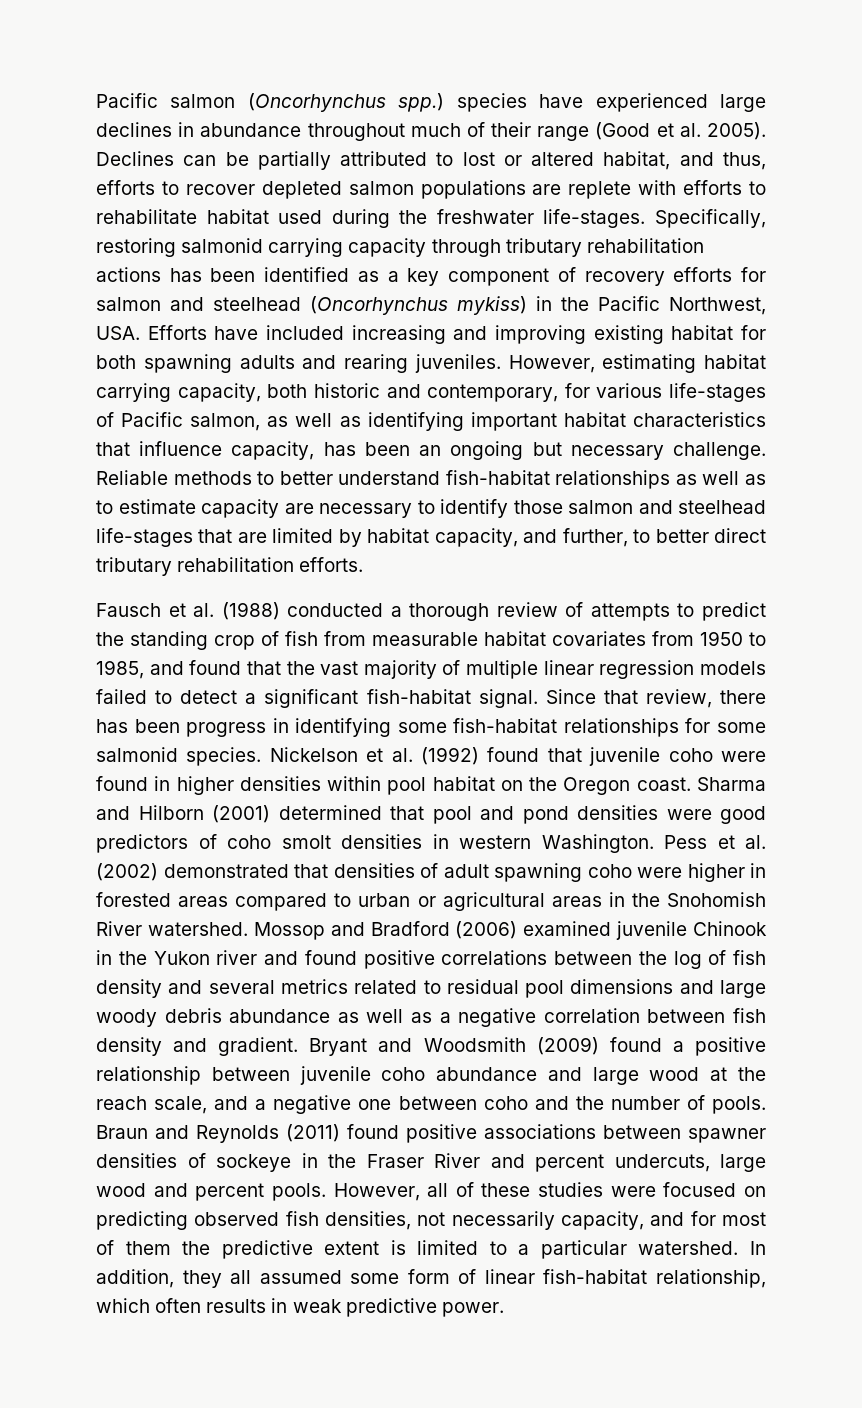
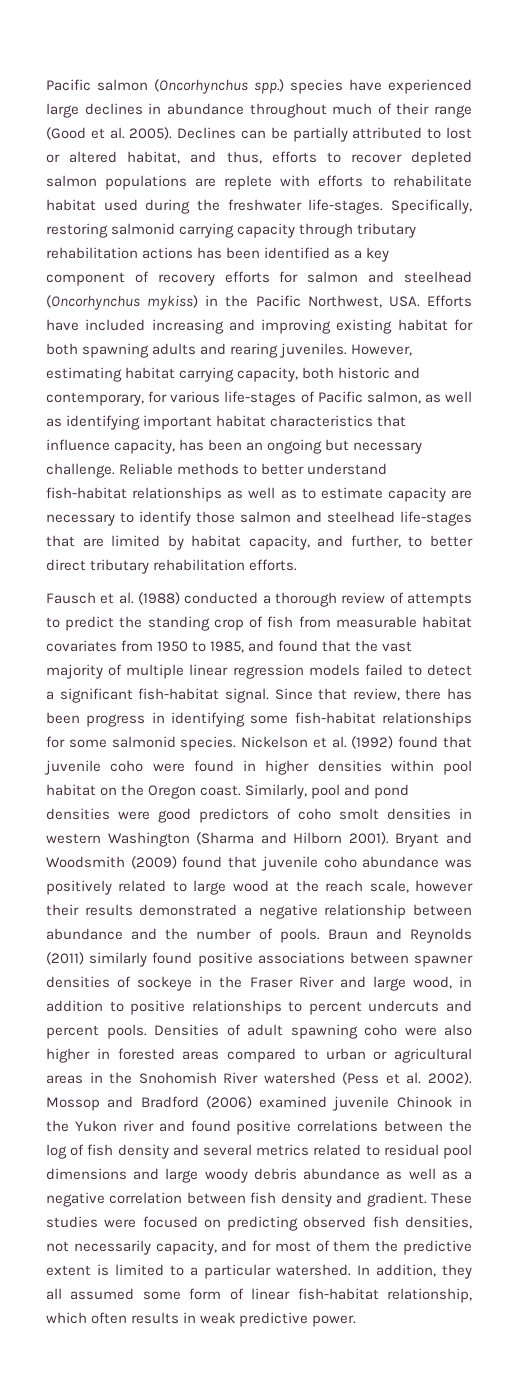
[696,777,766,791] [96,805,424,823] Sharma and Hilborn (2001) determined that -> [245,784,308,799] Similarly,
[541,834,766,853] [96,863,415,881] Washington. Pess et al. (2002) demonstrated that densities -> [107,832,472,847] [46,856,473,871] [46,880,474,895] [46,904,472,919] [46,928,472,943] [46,952,474,967] [46,976,473,991] [46,1000,472,1015] [46,1024,219,1039] Washington (Sharma and Hilborn 2001). Bryant and Woodsmith (2009) found that juvenile coho abundance was positively related to large wood at the reach scale, however their results demonstrated a negative relationship between abundance and the number of pools. Braun and Reynolds (2011) similarly found positive associations between spawner densities of sockeye in the Fraser River and large wood, in addition to positive relationships to percent undercuts and percent pools. Densities
(682, 872) none -> [444,1024,472,1036] also
[147,922,248,936] watershed. -> [263,1072,472,1085] watershed (Pess et al. 2002).
[309,1037,767,1056] [96,1066,767,1085] [96,1095,766,1114] [96,1124,766,1143] [96,1153,766,1172] [96,1182,531,1201] Bryant and Woodsmith (2009) found a positive relationship between juvenile coho abundance and large wood at the reach scale, and a negative one between coho and the number of pools. Braun and Reynolds (2011) found positive associations between spawner densities of sockeye in the Fraser River and percent undercuts, large wood and percent pools. However, all of these -> [431,1192,473,1204] These

